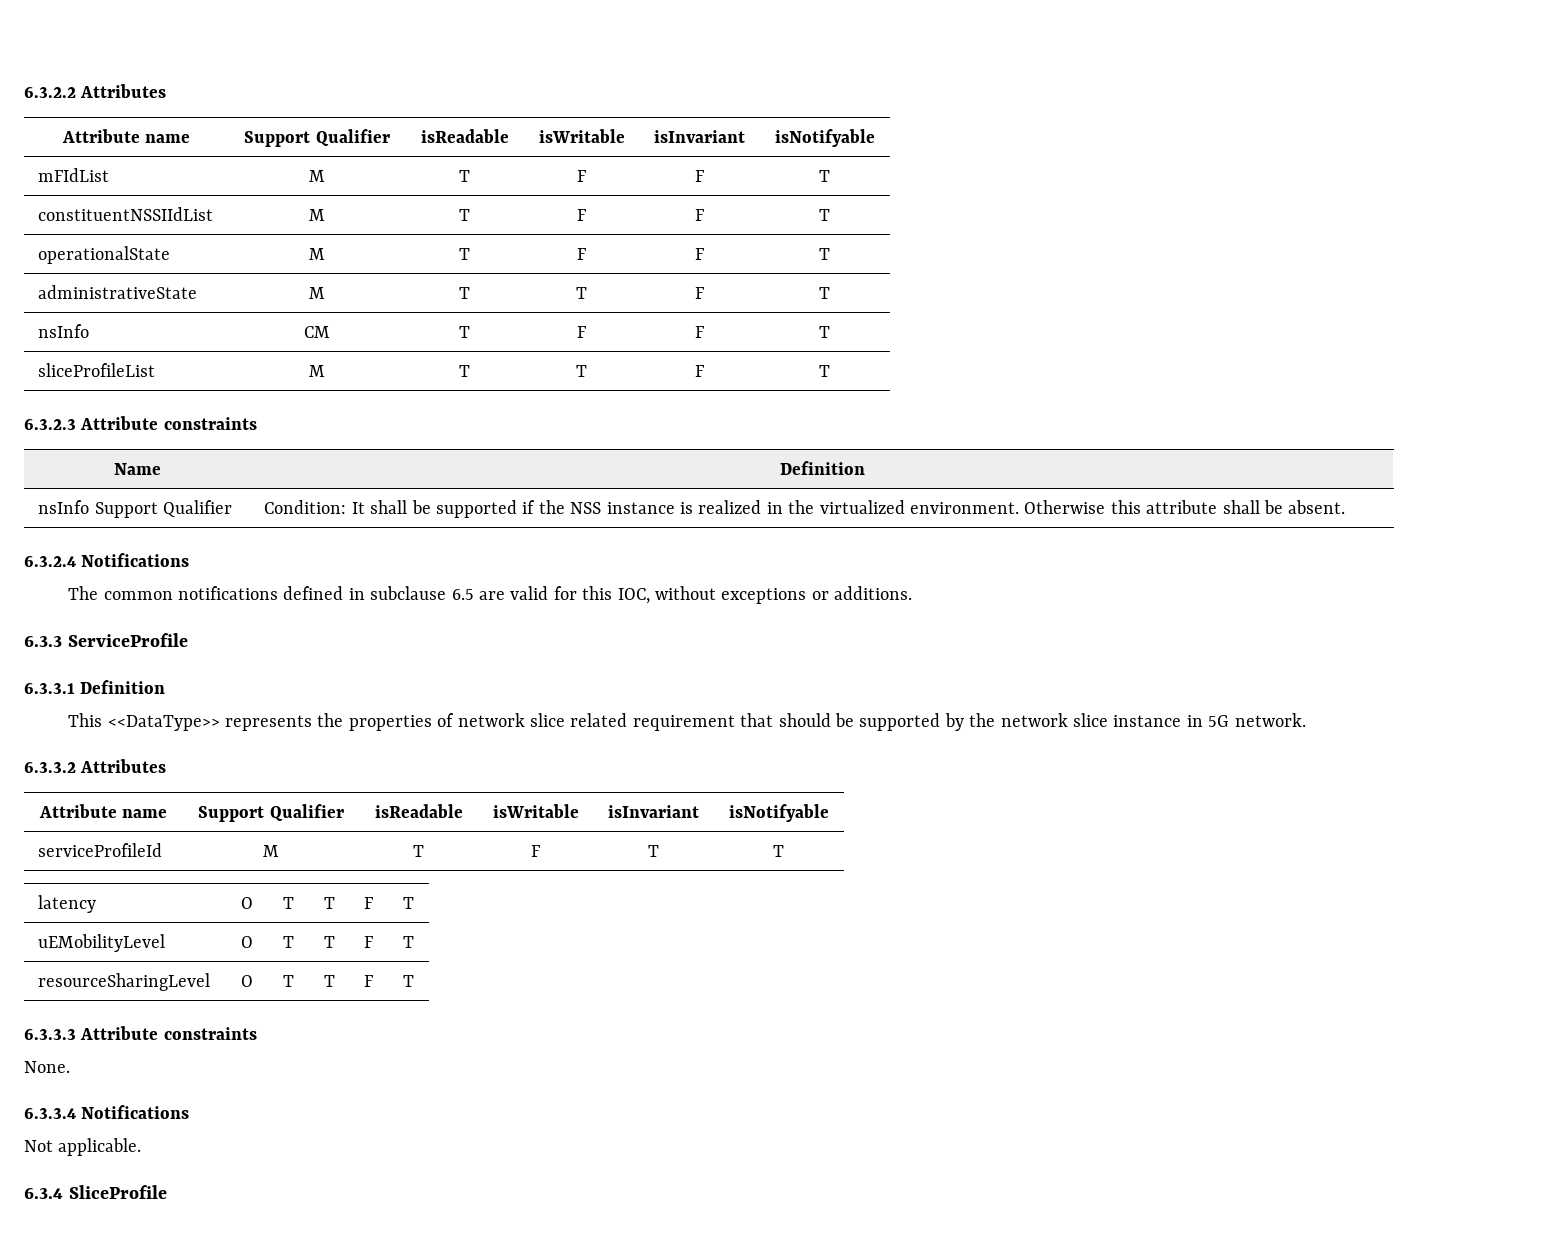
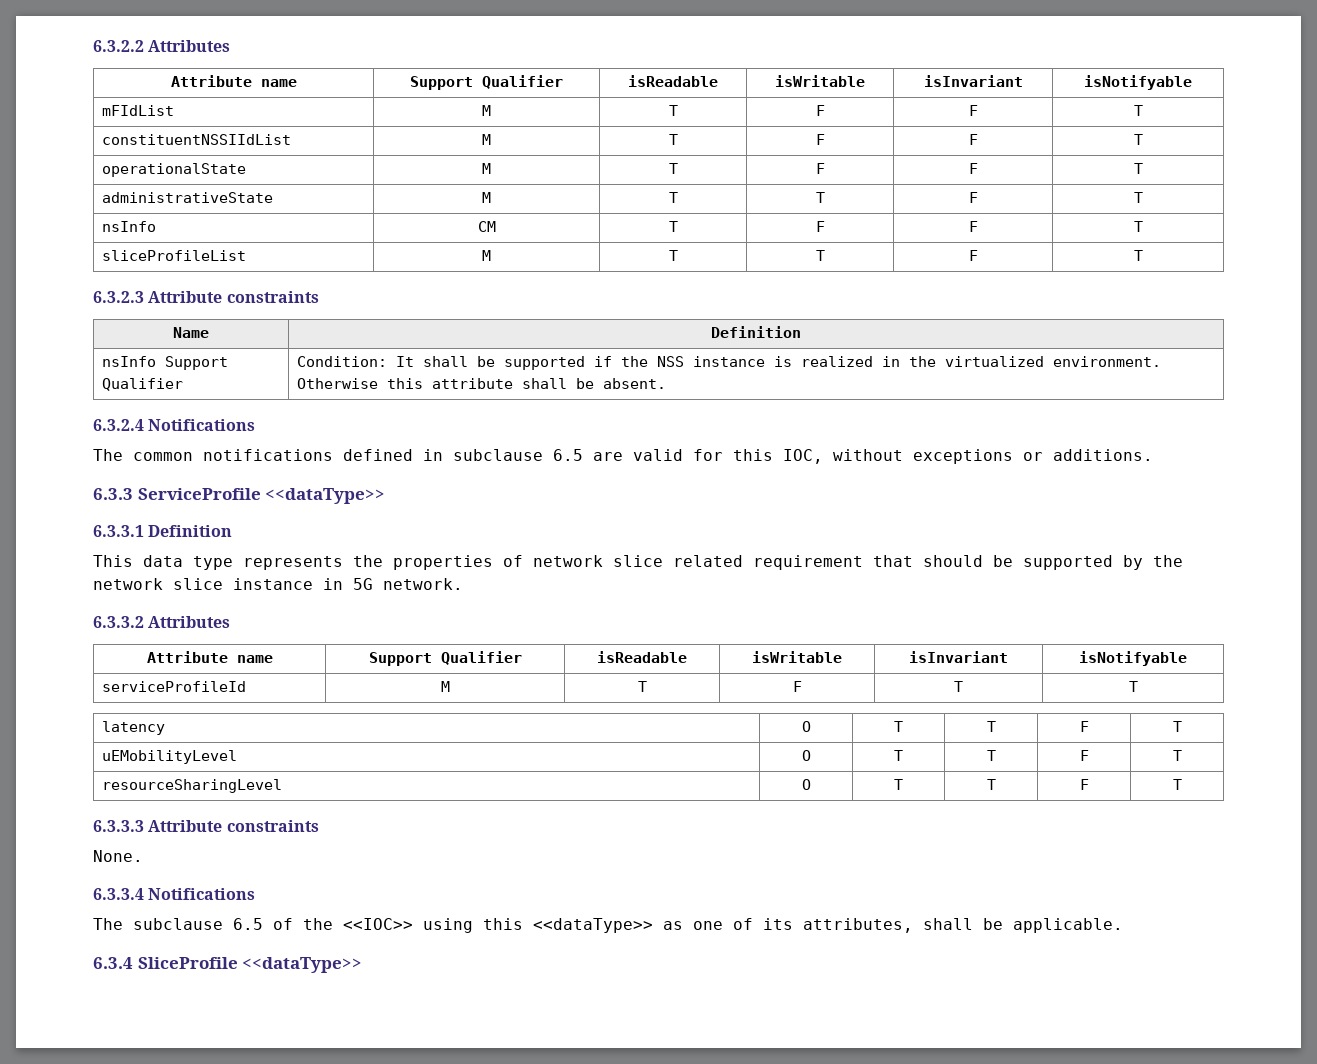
(188, 640) none -> [265,488,386,504] <<dataType>>
[107,715,220,731] <<DataType>> -> [143,555,233,570] data type
[24,1140,53,1152] Not -> [93,918,1003,933] The subclause 6.5 of the <<IOC>> using this <<dataType>> as one of its attributes, shall be
(167, 1192) none -> [242,957,363,973] <<dataType>>

